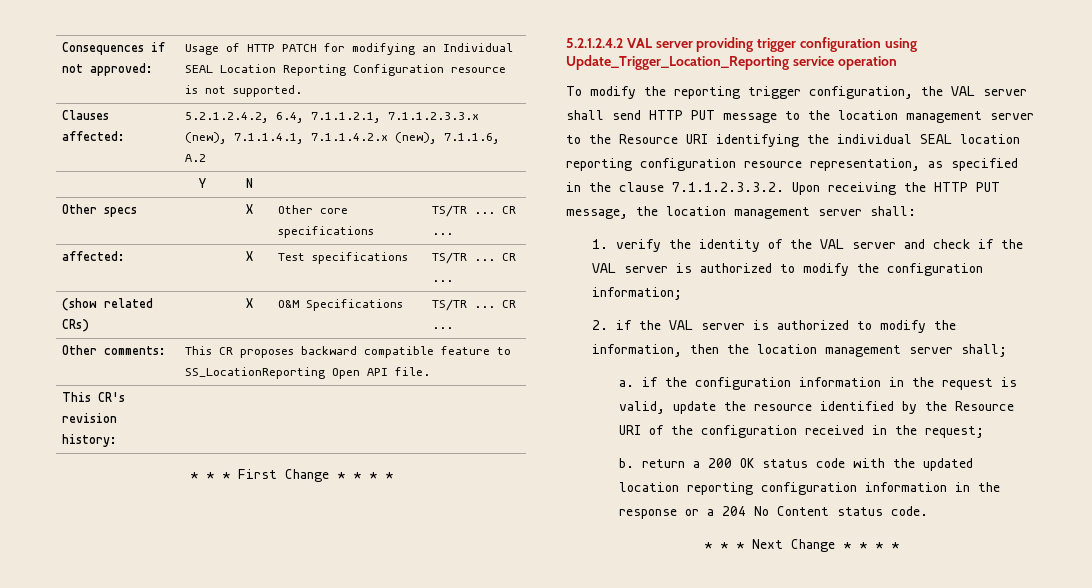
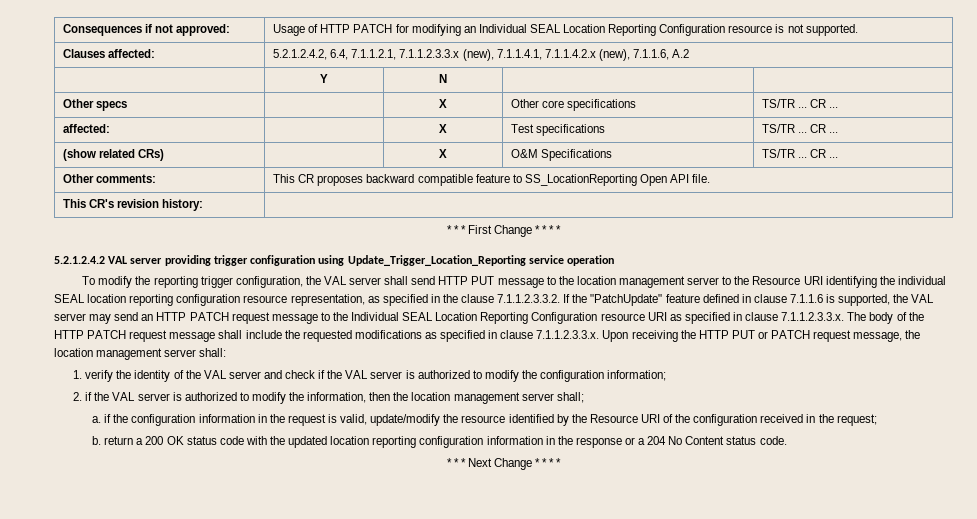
(784, 187) none -> [563,294,935,306] [54,312,924,324] [54,330,600,342] If the "PatchUpdate" feature defined in clause 7.1.1.6 is supported, the VAL server may send an HTTP PATCH request message to the Individual SEAL Location Reporting Configuration resource URI as specified in clause 7.1.1.2.3.3.x. The body of the HTTP PATCH request message shall include the requested modifications as specified in clause 7.1.1.2.3.3.x.
(1000, 187) none -> [757,330,852,342] or PATCH request
[672,401,716,414] update -> [370,414,441,426] update/modify

